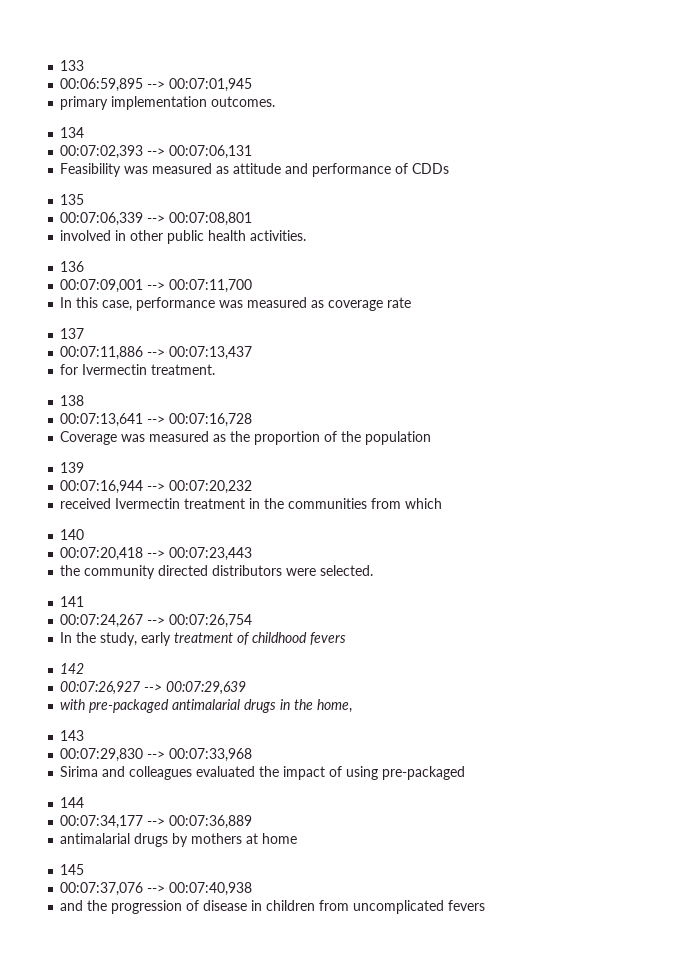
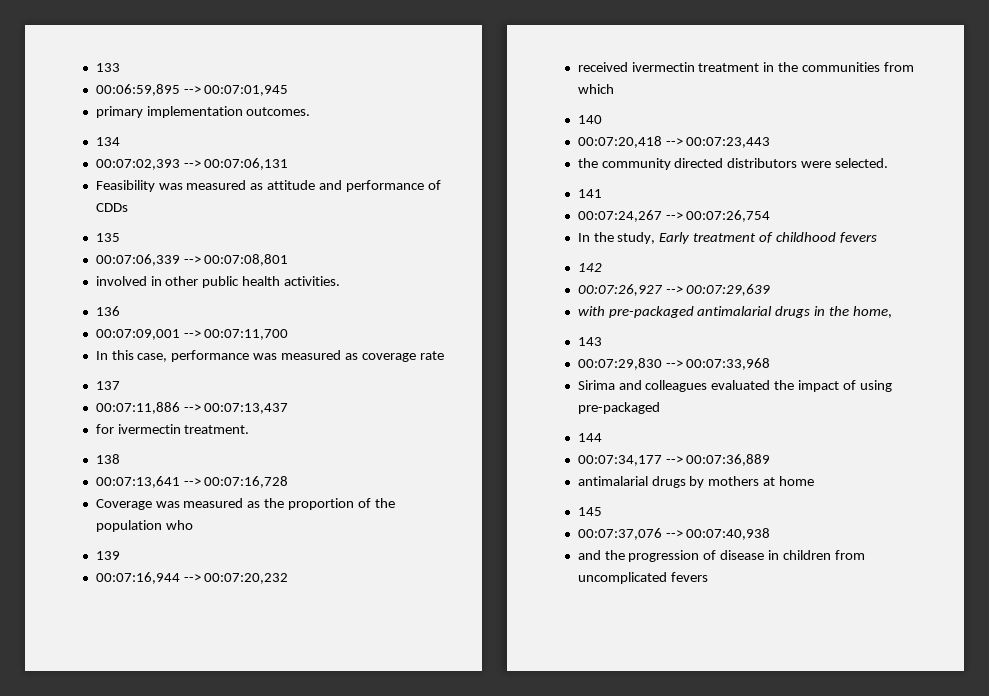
[82,364,148,375] Ivermectin -> [117,424,181,434] ivermectin
(432, 438) none -> [165,520,193,530] who
[115,498,181,509] Ivermectin -> [631,62,695,72] ivermectin
[141,632,172,646] early -> [659,232,691,244] Early

